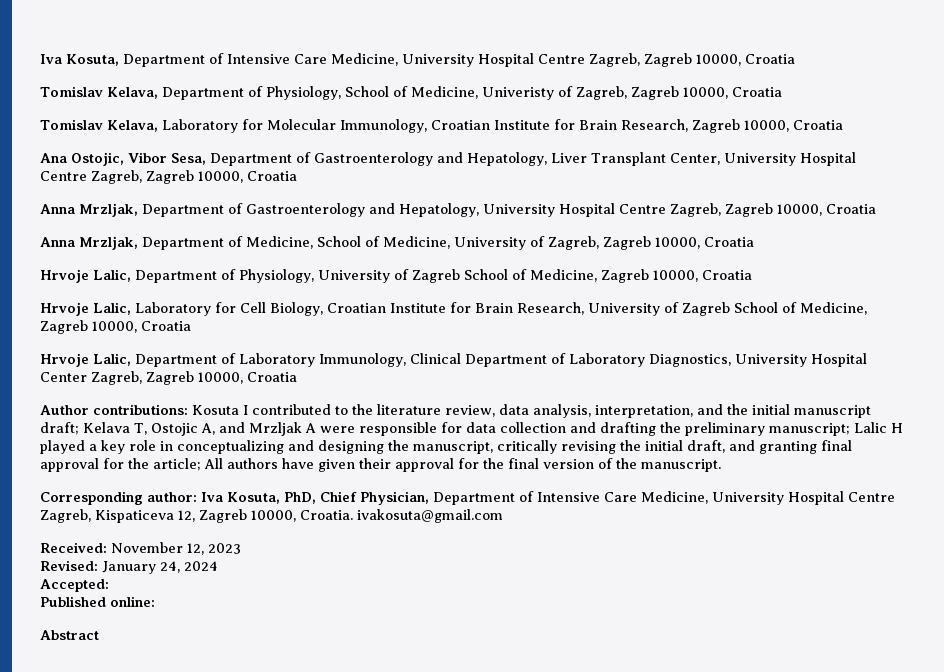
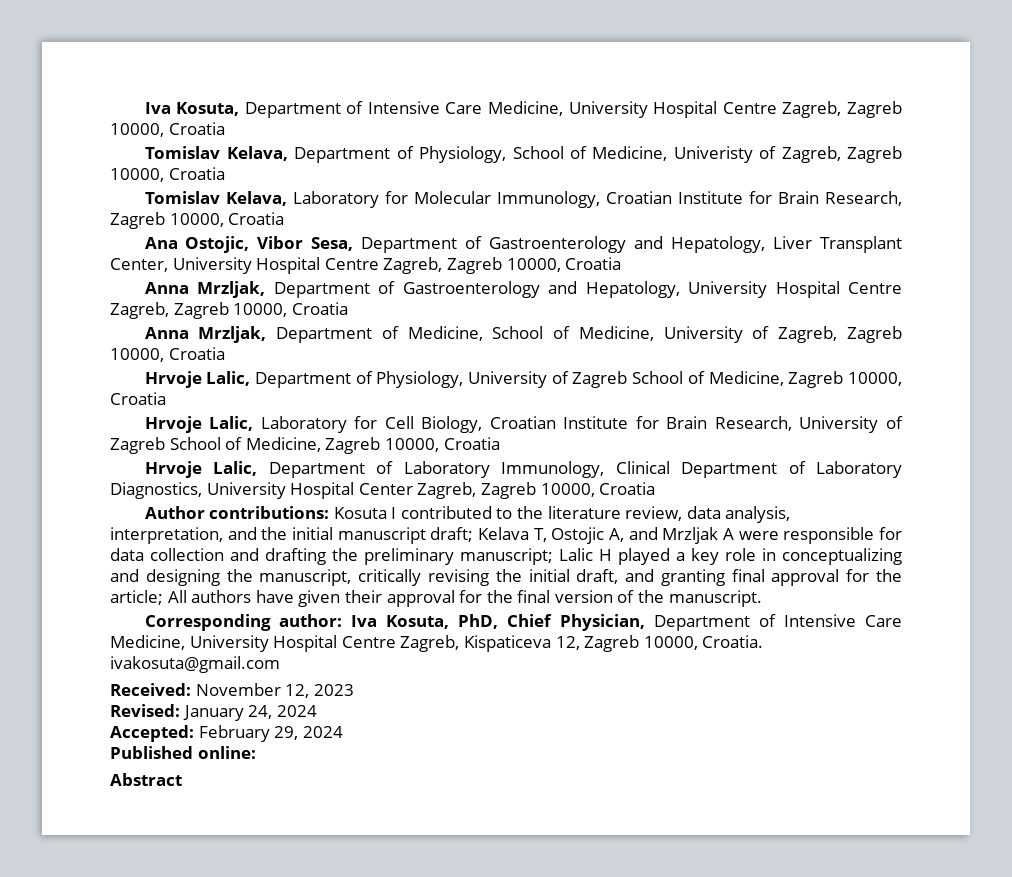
(109, 585) none -> [198,725,343,742] February 29, 2024

